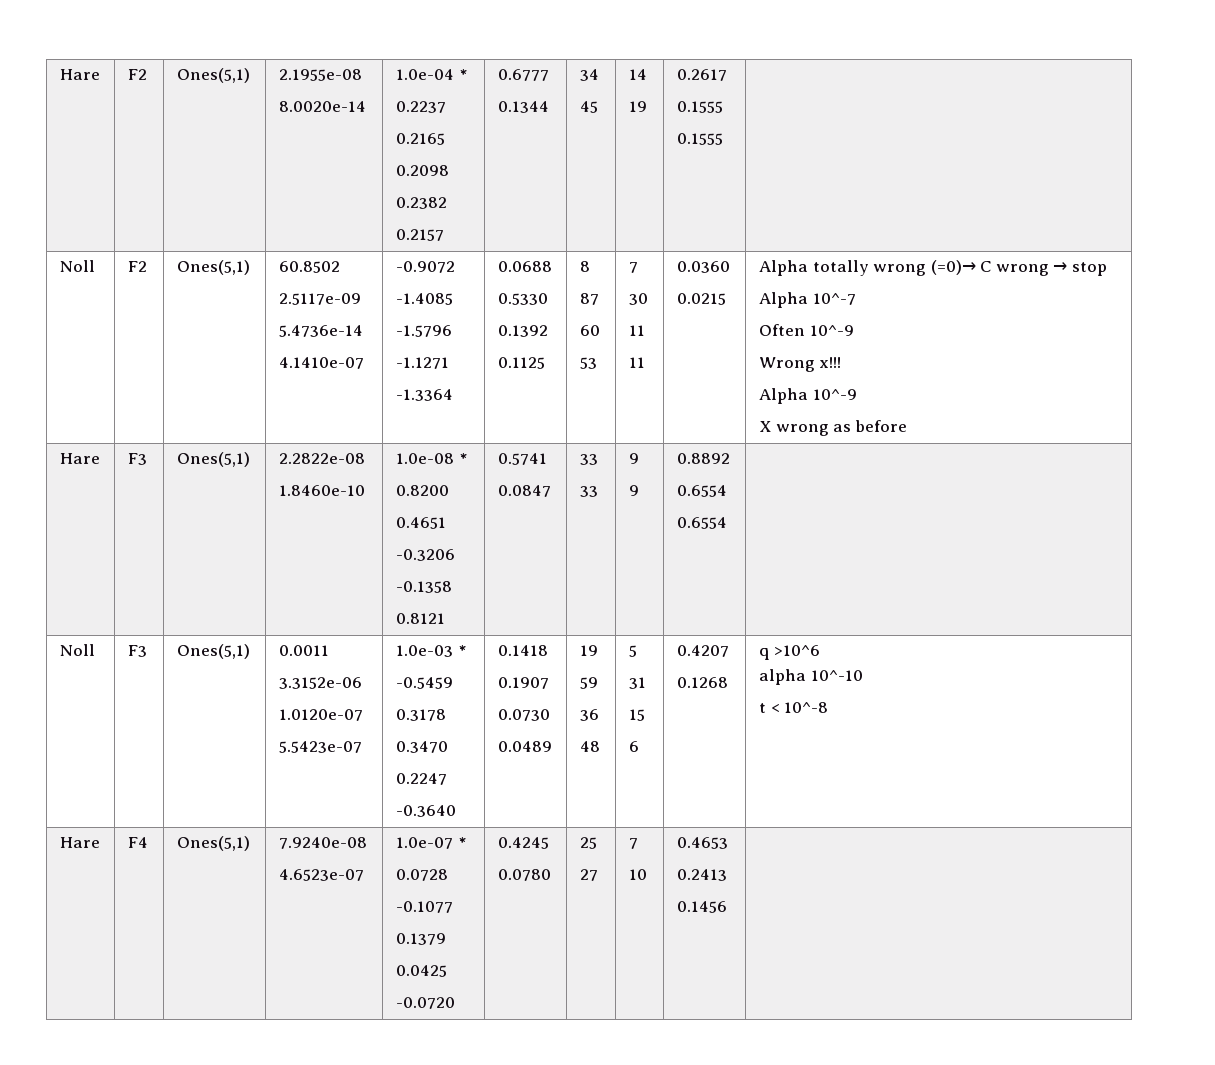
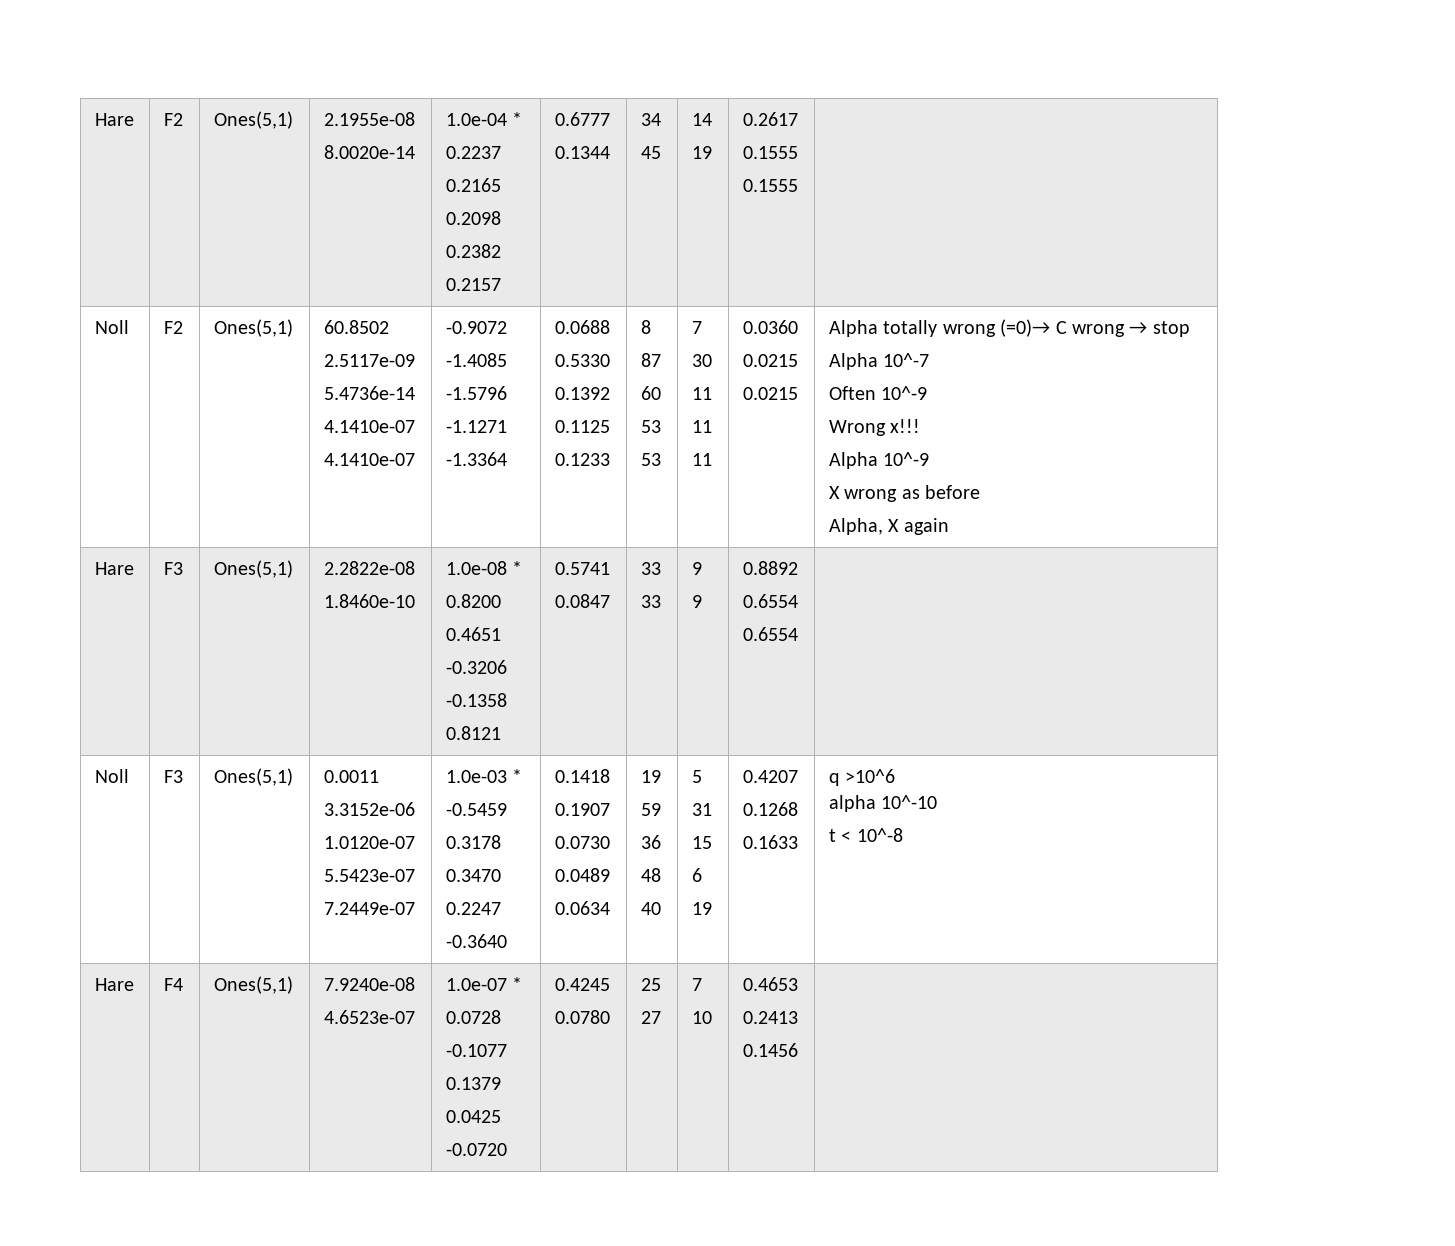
(364, 363) none -> [323,453,415,466] // 4.1410e-07
(545, 363) none -> [554,453,610,466] // 0.1233
(597, 363) none -> [640,453,661,466] // 53
(645, 362) none -> [691,453,712,466] // 11
(726, 299) none -> [742,387,798,400] // 0.0215
(907, 426) none -> [828,518,949,535] // Alpha, X again
(362, 747) none -> [323,902,415,915] // 7.2449e-07
(552, 746) none -> [554,901,610,915] // 0.0634
(600, 746) none -> [640,902,661,915] // 40
(639, 746) none -> [691,902,712,915] // 19
(728, 682) none -> [742,835,798,849] // 0.1633

